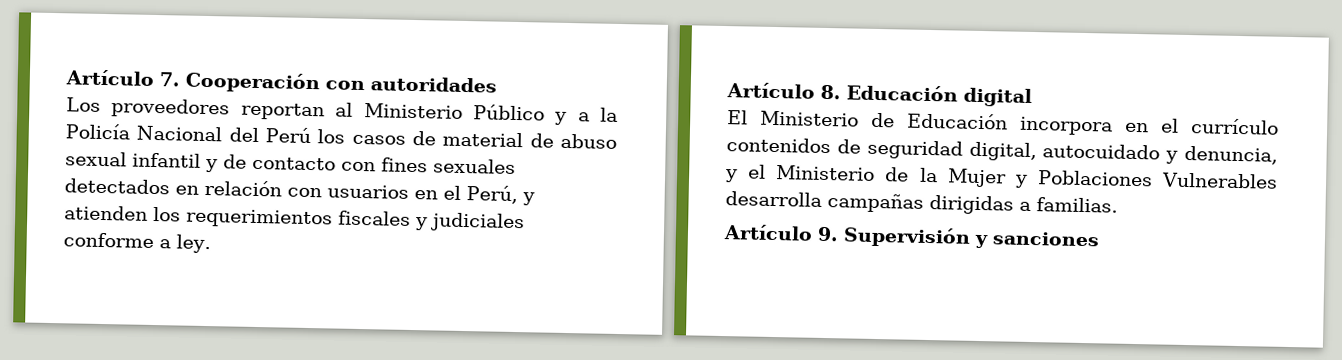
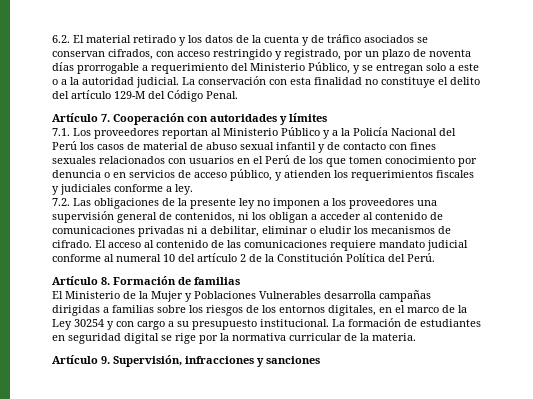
(65, 77) none -> [52,34,428,46] [52,49,471,60] [52,62,479,74] [52,76,480,88] [52,90,238,102] 6.2. El material retirado y los datos de la cuenta y de tráfico asociados se conservan cifrados, con acceso restringido y registrado, por un plazo de noventa días prorrogable a requerimiento del Ministerio Público, y se entregan solo a este o a la autoridad judicial. La conservación con esta finalidad no constituye el delito del artículo 129-M del Código Penal. //
(497, 84) // -> [280,113,327,125] [52,128,70,136] y límites // 7.1.
[64,178,282,197] detectados en relación -> [99,156,165,164] relacionados
[466,185,518,205] Perú, -> [265,155,477,167] [52,169,272,181] Perú de los que tomen conocimiento por denuncia o en servicios de acceso público,
(211, 244) none -> [52,198,437,209] [52,211,443,223] [52,226,451,237] [52,240,468,251] [52,253,435,262] // 7.2. Las obligaciones de la presente ley no imponen a los proveedores una supervisión general de contenidos, ni los obligan a acceder al contenido de comunicaciones privadas ni a debilitar, eliminar o eludir los mecanismos de cifrado. El acceso al contenido de las comunicaciones requiere mandato judicial conforme al numeral 10 del artículo 2 de la Constitución Política del Perú.
[846,84,1032,107] Educación digital -> [113,276,240,285] Formación de familias
[907,112,1279,136] [726,137,1278,165] [724,164,910,183] Educación incorpora en el currículo contenidos de seguridad digital, autocuidado y denuncia, y el Ministerio de -> (136, 295) none
[1036,197,1118,213] familias. -> [112,305,467,316] [52,318,481,330] [52,333,416,344] familias sobre los riesgos de los entornos digitales, en el marco de la Ley 30254 y con cargo a su presupuesto institucional. La formación de estudiantes en seguridad digital se rige por la normativa curricular de la materia.
[843,226,971,248] Supervisión -> [113,355,254,367] Supervisión, infracciones

